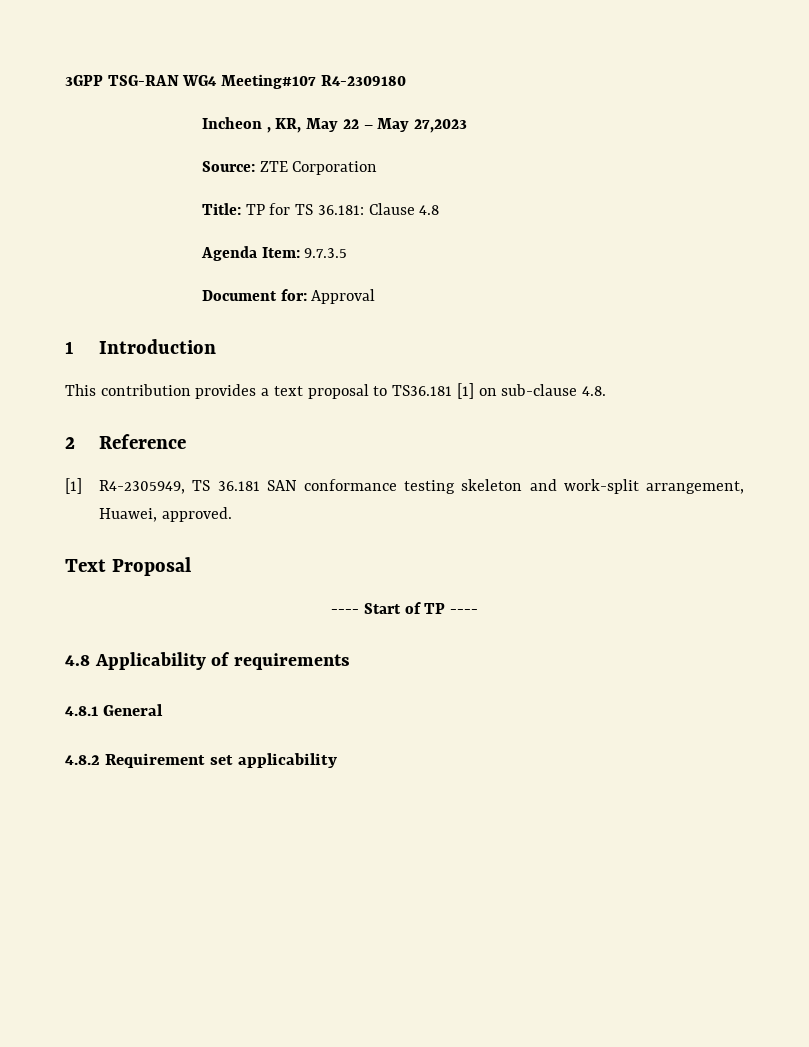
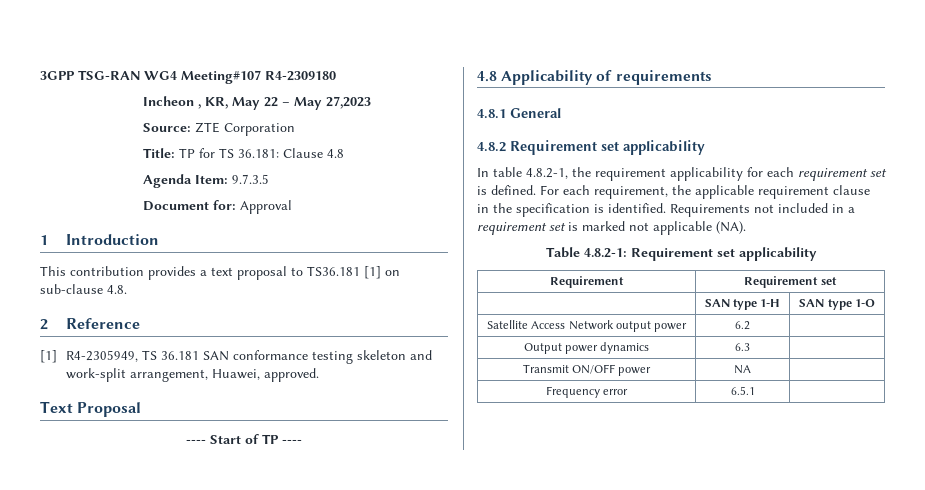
(338, 760) none -> [477,167,887,181] [477,185,870,199] [477,203,855,217] [477,221,746,235] [545,247,817,261] [550,276,624,288] [744,276,837,288] [704,299,781,310] [799,299,875,310] [486,320,688,332] [735,321,750,330] [523,342,650,354] [735,343,750,351] [522,364,652,376] [734,365,751,374] [545,386,629,398] [730,386,755,395] // In table 4.8.2-1, the requirement applicability for each requirement set is defined. For each requirement, the applicable requirement clause in the specification is identified. Requirements not included in a requirement set is marked not applicable (NA). // Table 4.8.2-1: Requirement set applicability // Requirement | Requirement set // | SAN type 1-H | SAN type 1-O // Satellite Access Network output power | 6.2 | // Output power dynamics | 6.3 | // Transmit ON/OFF power | NA | // Frequency error | 6.5.1 |

